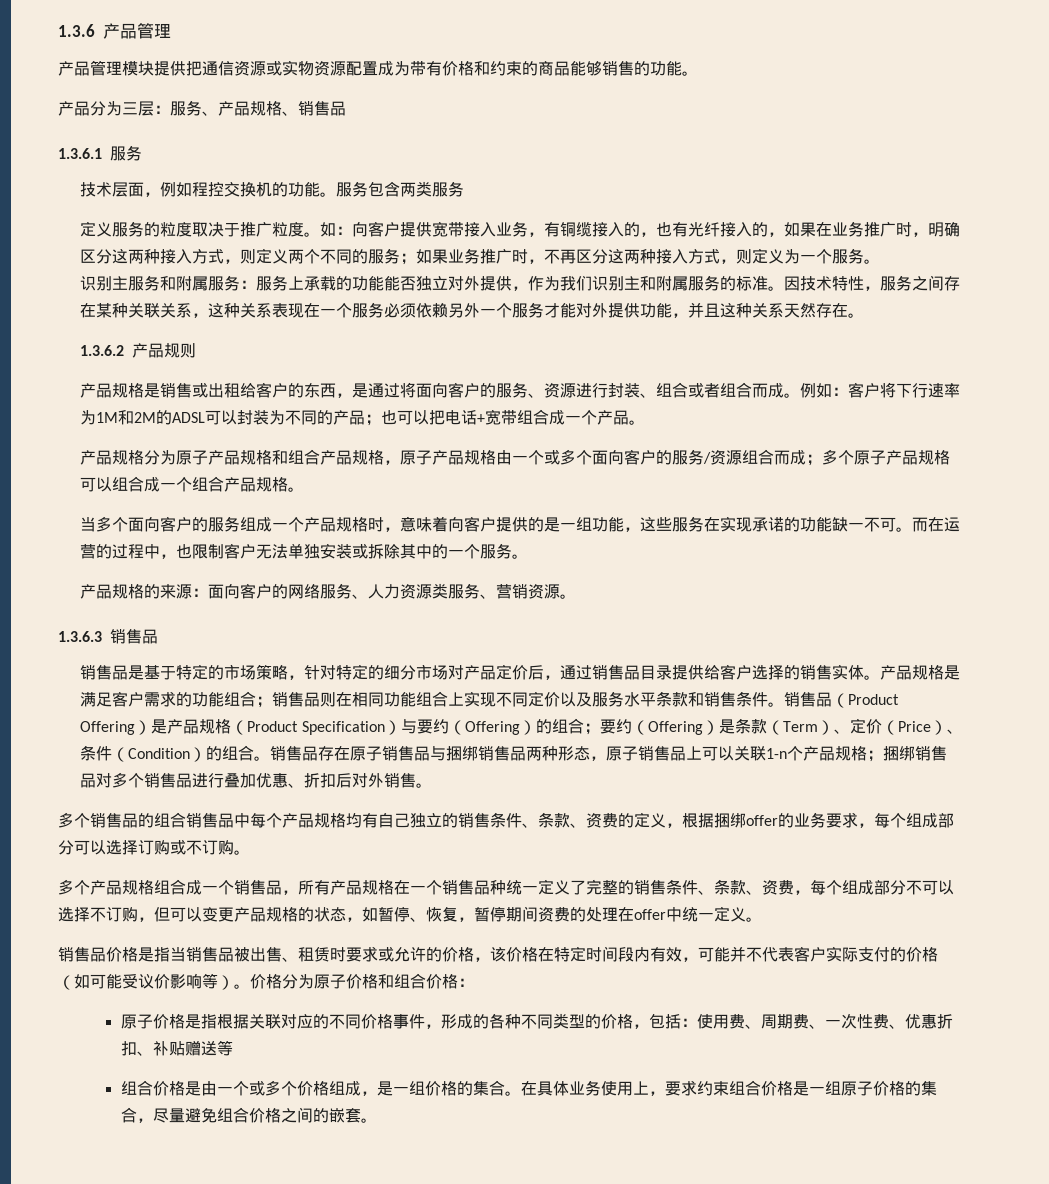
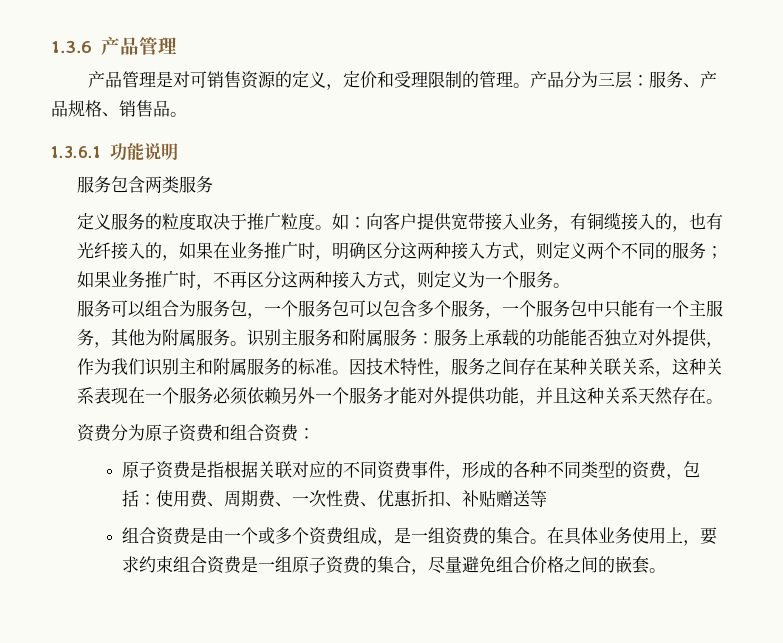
[122,60,698,76] 模块提供把通信资源或实物资源配置成为带有价格和约束的商品能够销售的功能。 // -> [155,71,530,90] 是对可销售资源的定义，定价和受理限制的管理。
(346, 108) none -> [170,112,187,117] 。
[110,145,142,161] [80,182,337,197] 服务 // 技术层面，例如程控交换机的功能。 -> [109,143,178,160] 功能说明 //
(881, 261) none -> [77,300,724,319] [77,328,248,348] 服务可以组合为服务包，一个服务包可以包含多个服务，一个服务包中只能有一个主服务，其他为附属服务。
[80,343,197,358] [80,382,961,398] [80,409,646,426] [80,449,951,466] [80,476,305,492] [80,516,961,532] [80,543,529,559] [80,583,577,599] [58,628,158,644] [80,664,961,680] [80,691,900,708] [80,718,963,735] [80,745,948,762] [80,772,433,788] [58,812,954,828] [58,840,250,855] [58,879,954,895] [58,906,762,922] [58,946,938,962] [58,973,458,990] 1.3.6.2产品规则 // 产品规格是销售或出租给客户的东西，是通过将面向客户的服务、资源进行封装、组合或者组合而成。例如：客户将下行速率为1M和2M的ADSL可以封装为不同的产品；也可以把电话+宽带组合成一个产品。 // 产品规格分为原子产品规格和组合产品规格，原子产品规格由一个或多个面向客户的服务/资源组合而成；多个原子产品规格可以组合成一个组合产品规格。 // 当多个面向客户的服务组成一个产品规格时，意味着向客户提供的是一组功能，这些服务在实现承诺的功能缺一不可。而在运营的过程中，也限制客户无法单独安装或拆除其中的一个服务。 // 产品规格的来源：面向客户的网络服务、人力资源类服务、营销资源。 // 1.3.6.3销售品 // 销售品是基于特定的市场策略，针对特定的细分市场对产品定价后，通过销售品目录提供给客户选择的销售实体。产品规格是满足客户需求的功能组合；销售品则在相同功能组合上实现不同定价以及服务水平条款和销售条件。销售品（Product Offering）是产品规格（Product Specification）与要约（Offering）的组合；要约（Offering）是条款（Term）、定价（Price）、条件（Condition）的组合。销售品存在原子销售品与捆绑销售品两种形态，原子销售品上可以关联1-n个产品规格；捆绑销售品对多个销售品进行叠加优惠、折扣后对外销售。 // 多个销售品的组合销售品中每个产品规格均有自己独立的销售条件、条款、资费的定义，根据捆绑offer的业务要求，每个组成部分可以选择订购或不订购。 // 多个产品规格组合成一个销售品，所有产品规格在一个销售品种统一定义了完整的销售条件、条款、资费，每个组成部分不可以选择不订购，但可以变更产品规格的状态，如暂停、恢复，暂停期间资费的处理在offer中统一定义。 // 销售品价格是指当销售品被出售、租赁时要求或允许的价格，该价格在特定时间段内有效，可能并不代表客户实际支付的价格（如可能受议价影响等）。价格分为原子价格和组合价格 -> [77,424,300,442] 资费分为原子资费和组合资费
[152,1014,185,1029] 价格 -> [155,461,191,479] 资费
[360,1014,393,1029] 价格 -> [376,461,412,479] 资费
[600,1014,633,1029] 价格 -> [631,461,667,479] 资费
[152,1081,185,1096] 价格 -> [155,527,191,545] 资费
[296,1081,329,1096] 价格 -> [308,527,344,545] 资费
[424,1081,457,1096] 价格 -> [444,527,480,545] 资费
[760,1081,793,1096] 价格 -> [206,556,242,574] 资费
[872,1081,905,1096] 价格 -> [325,556,361,574] 资费

